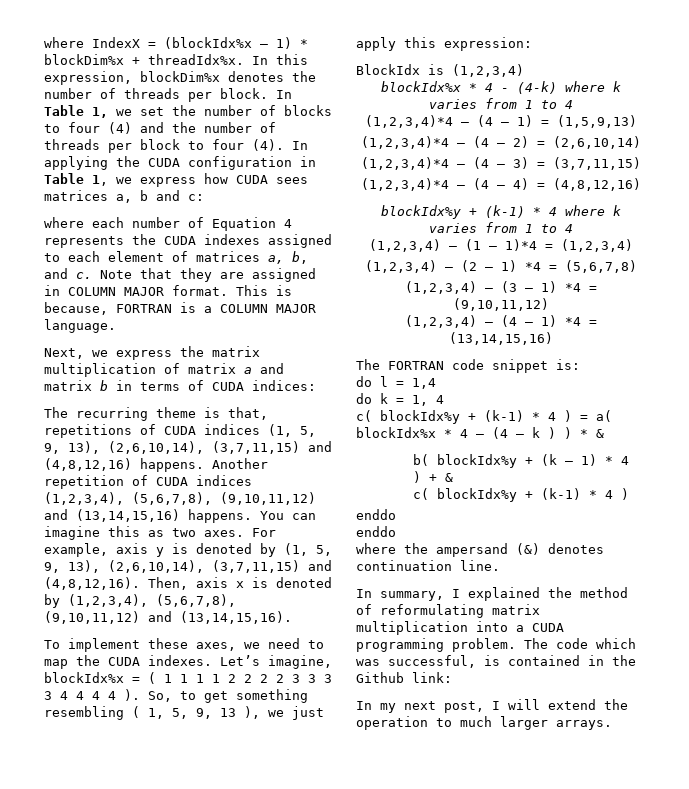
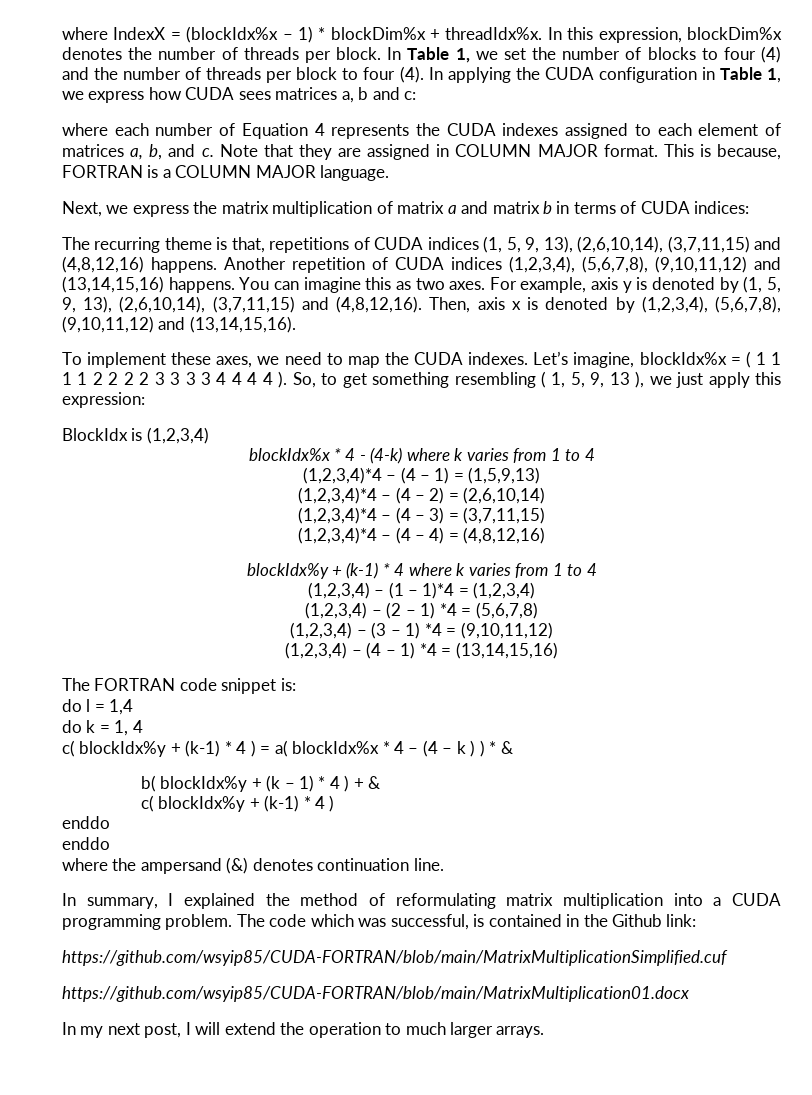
(452, 677) none -> [62,950,728,966] [62,986,689,1002] // https://github.com/wsyip85/CUDA-FORTRAN/blob/main/MatrixMultiplicationSimplified.cuf // https://github.com/wsyip85/CUDA-FORTRAN/blob/main/MatrixMultiplication01.docx

